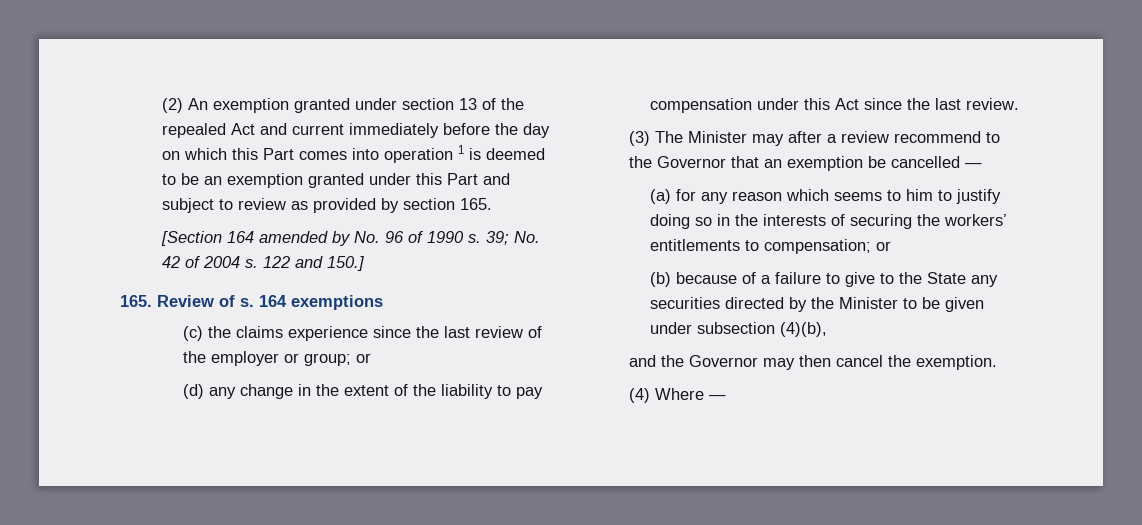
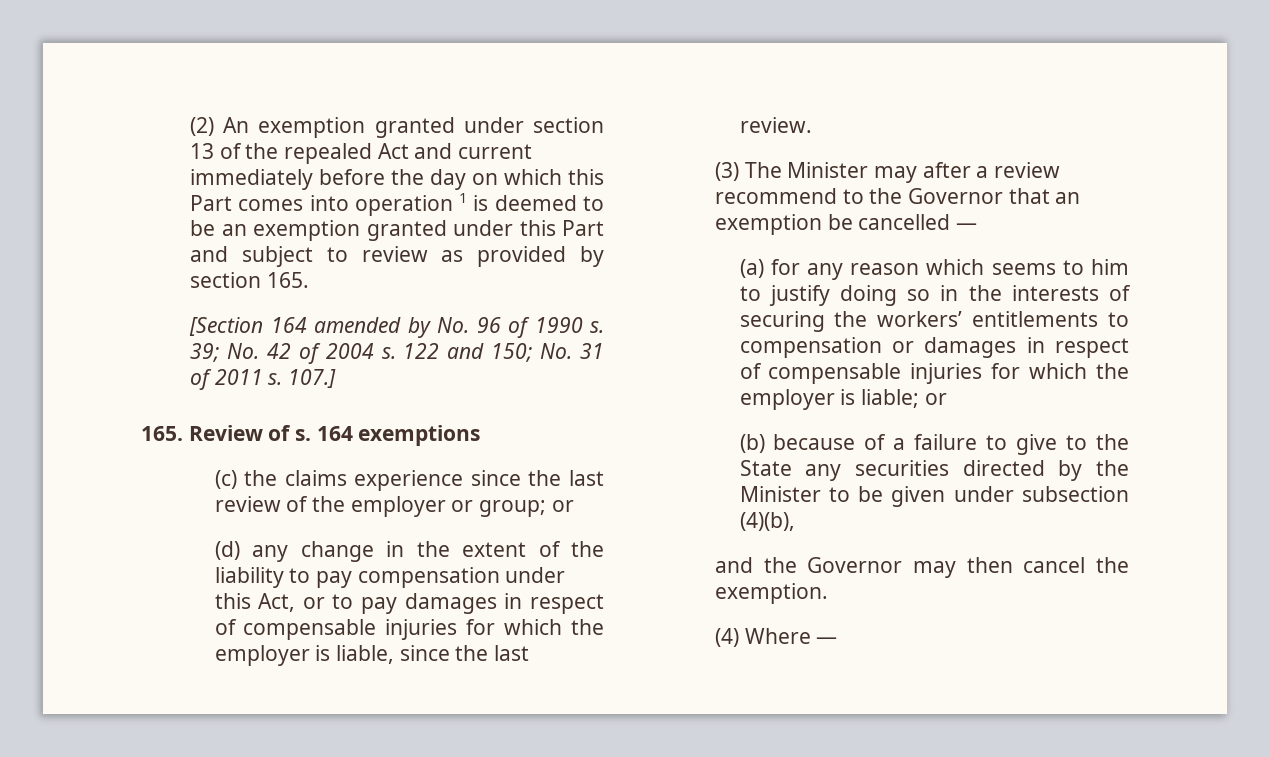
[326,256,364,271] 150.] -> [491,343,604,362] [190,369,337,390] 150; No. 31 of 2011 s. 107.]
[834,98,859,110] Act -> [258,593,604,614] [214,619,604,640] [214,645,394,666] Act, or to pay damages in respect of compensable injuries for which the employer is liable,
[763,239,871,254] compensation; -> [739,337,1129,358] [739,363,1129,384] [739,389,919,410] compensation or damages in respect of compensable injuries for which the employer is liable;

